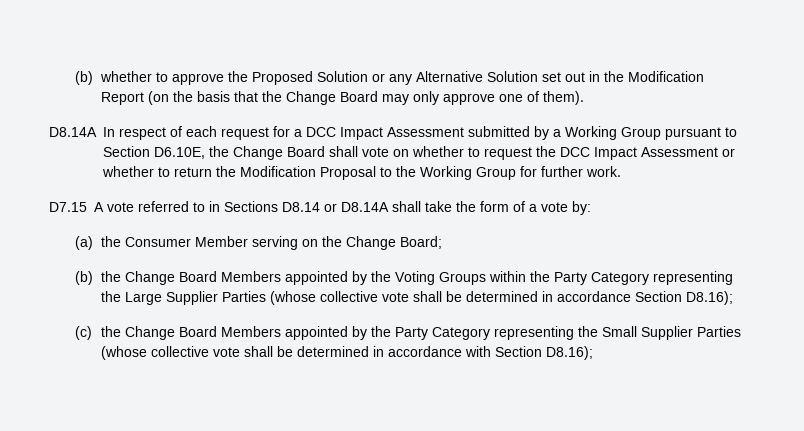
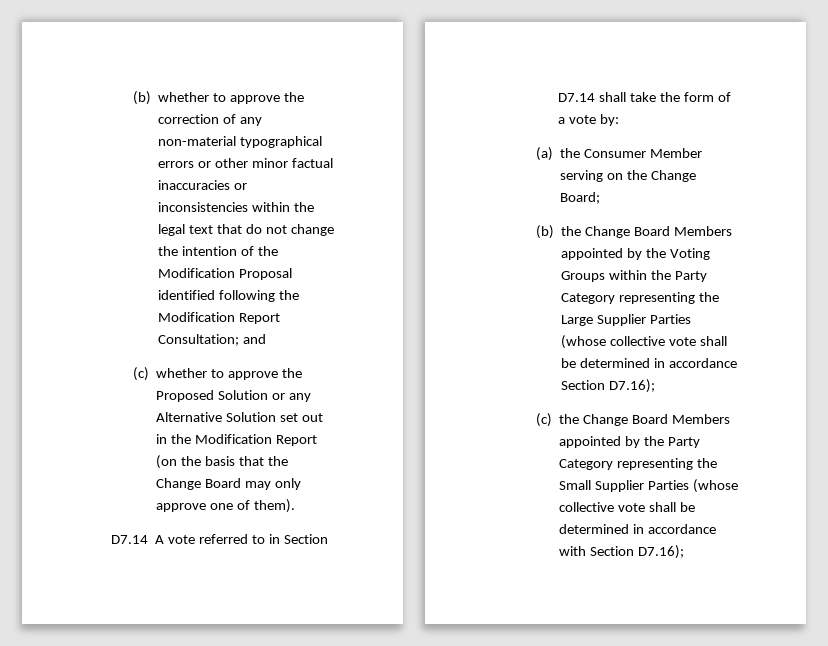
(248, 76) none -> [158,114,263,126] [158,136,323,148] [158,158,334,168] [158,180,248,190] [158,202,315,212] [158,224,335,236] [158,246,279,256] [158,268,293,280] [158,290,300,302] [158,312,281,324] [158,334,267,346] [133,367,303,381] correction of any non-material typographical errors or other minor factual inaccuracies or inconsistencies within the legal text that do not change the intention of the Modification Proposal identified following the Modification Report Consultation; and // (c) whether to approve the
[48,126,737,140] [102,146,735,160] [101,166,621,180] [48,202,87,212] D8.14A In respect of each request for a DCC Impact Assessment submitted by a Working Group pursuant to Section D6.10E, the Change Board shall vote on whether to request the DCC Impact Assessment or whether to return the Modification Proposal to the Working Group for further work. // D7.15 -> [111,535,149,544] D7.14
[223,201,389,212] Sections D8.14 or D8.14A -> [283,534,328,544] [558,93,596,102] Section D7.14
[685,291,733,305] D8.16); -> [609,379,656,393] D7.16);
[545,346,593,360] D8.16); -> [638,545,685,559] D7.16);

